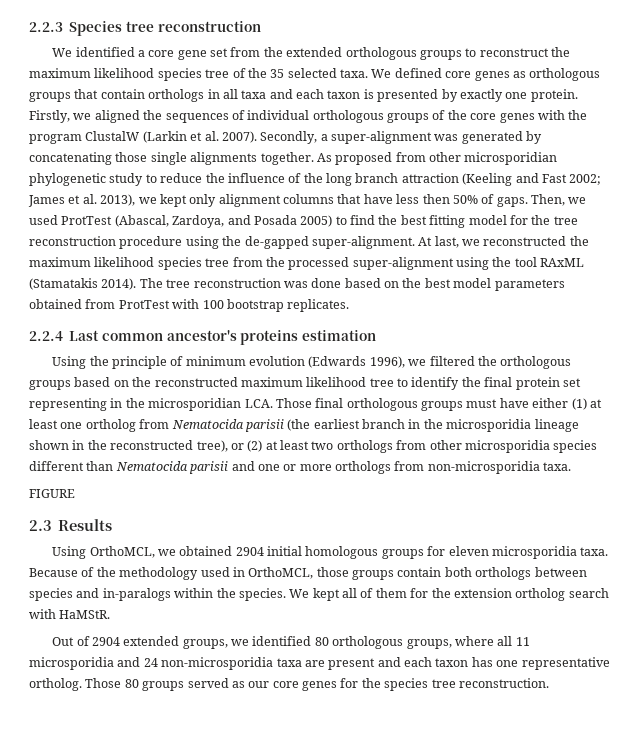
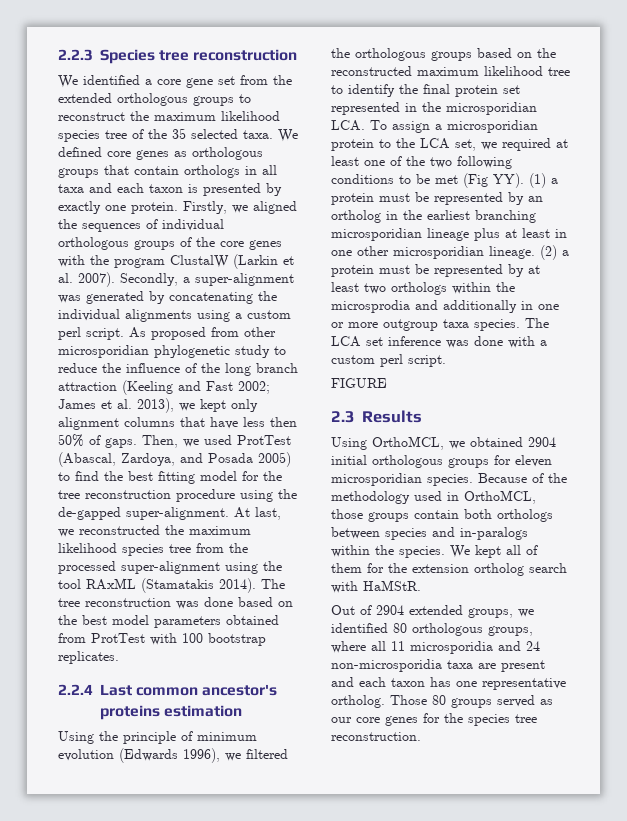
[115,152,314,165] those single alignments together. -> [258,291,277,301] [58,309,291,322] [58,327,124,340] the individual alignments using a custom perl script.
[29,398,107,411] representing -> [331,102,400,115] represented
[275,398,602,411] [29,419,579,432] [29,440,598,453] [29,461,572,474] Those final orthologous groups must have either (1) at least one ortholog from Nematocida parisii (the earliest branch in the microsporidia lineage shown in the reconstructed tree), or (2) at least two orthologs from other microsporidia species different than Nematocida parisii and one or more orthologs from non-microsporidia taxa. -> [370,120,538,133] [331,138,568,151] [331,156,512,169] [331,173,558,188] [331,192,543,205] [331,210,536,223] [331,228,567,241] [331,245,569,260] [331,264,540,277] [331,282,515,295] [331,300,559,313] [331,318,549,331] [331,336,547,348] [331,354,446,367] To assign a microsporidian protein to the LCA set, we required at least one of the two following conditions to be met (Fig YY). (1) a protein must be represented by an ortholog in the earliest branching microsporidian lineage plus at least in one other microsporidian lineage. (2) a protein must be represented by at least two orthologs within the microsprodia and additionally in one or more outgroup taxa species. The LCA set inference was done with a custom perl script.
[305,546,379,559] homologous -> [372,455,443,468] orthologous
[491,546,609,559] microsporidia taxa. -> [331,473,473,486] microsporidian species.

